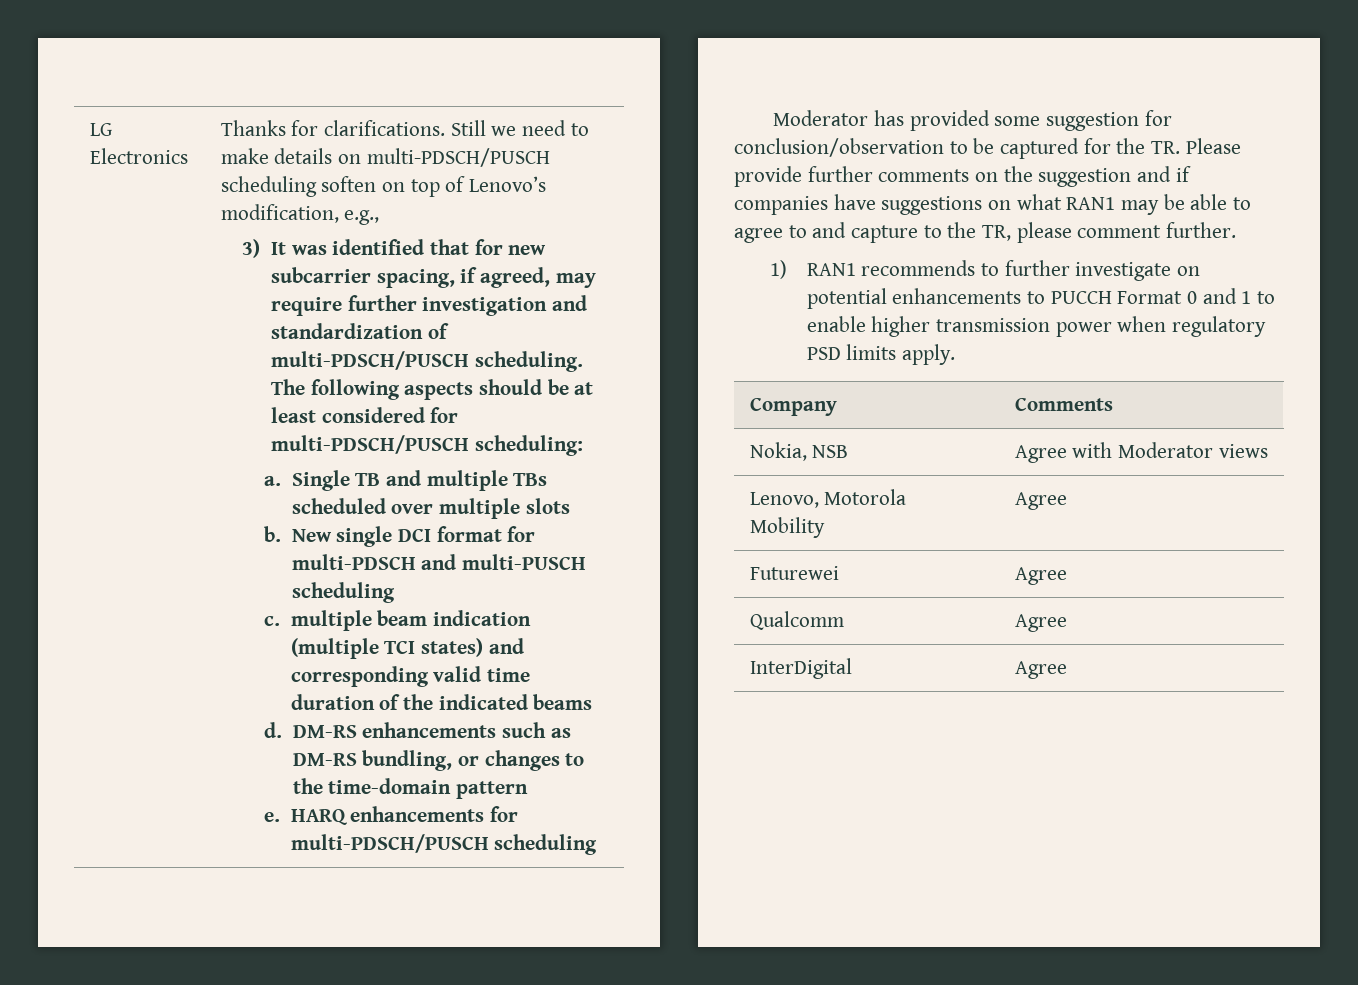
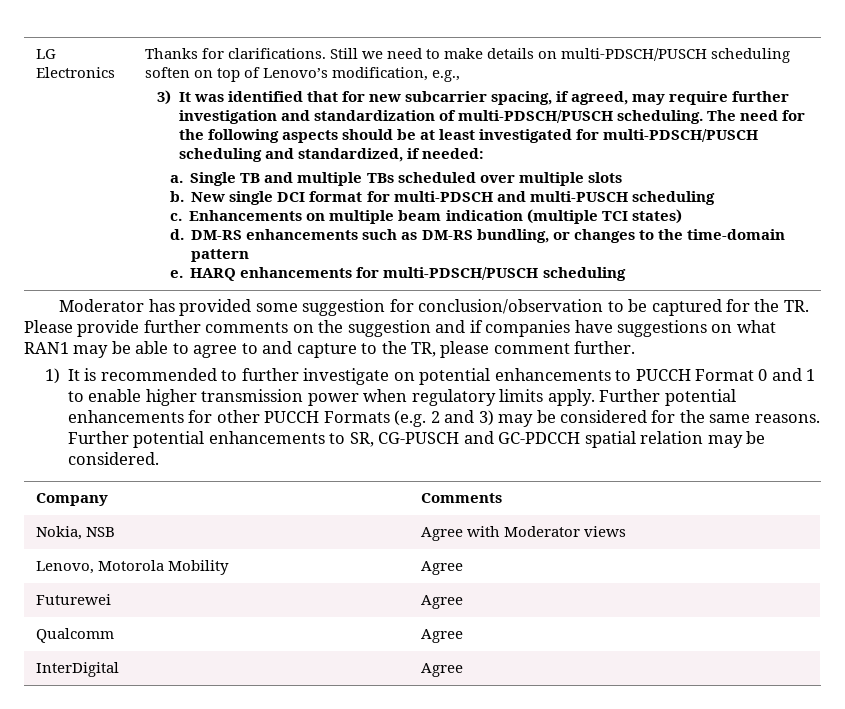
(305, 387) none -> [740,110,806,121] [178,129,204,140] need for the
[321,407,459,423] [270,435,583,456] considered for multi-PDSCH/PUSCH scheduling: -> [479,129,759,143] [178,148,485,162] investigated for multi-PDSCH/PUSCH scheduling and standardized, if needed:
(281, 621) none -> [189,210,326,221] Enhancements on
[488,638,524,654] [290,666,530,687] [290,694,593,710] and corresponding valid time duration of the indicated beams -> (682, 216) none
[806,260,976,276] RAN1 recommends -> [68,368,217,381] It is recommended
[806,347,841,360] PSD -> (496, 397) none
(955, 354) none -> [599,389,736,406] [68,410,820,427] [68,431,766,448] [68,452,160,465] Further potential enhancements for other PUCCH Formats (e.g. 2 and 3) may be considered for the same reasons. Further potential enhancements to SR, CG-PUSCH and GC-PDCCH spatial relation may be considered.

